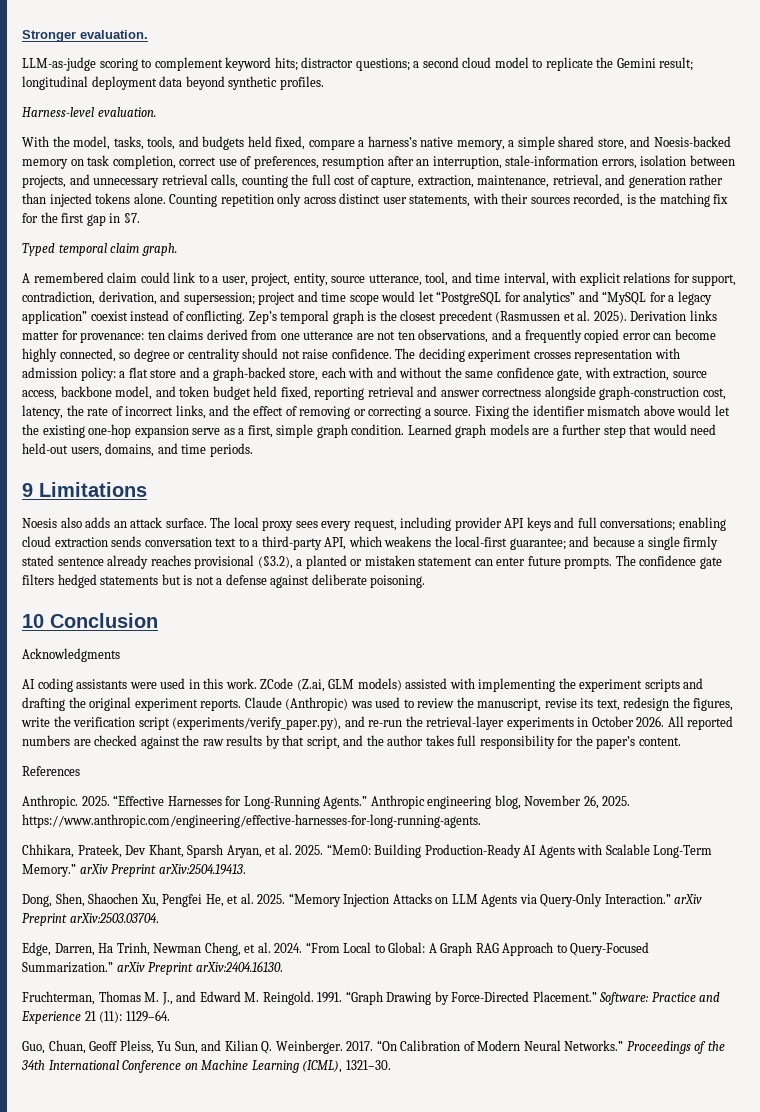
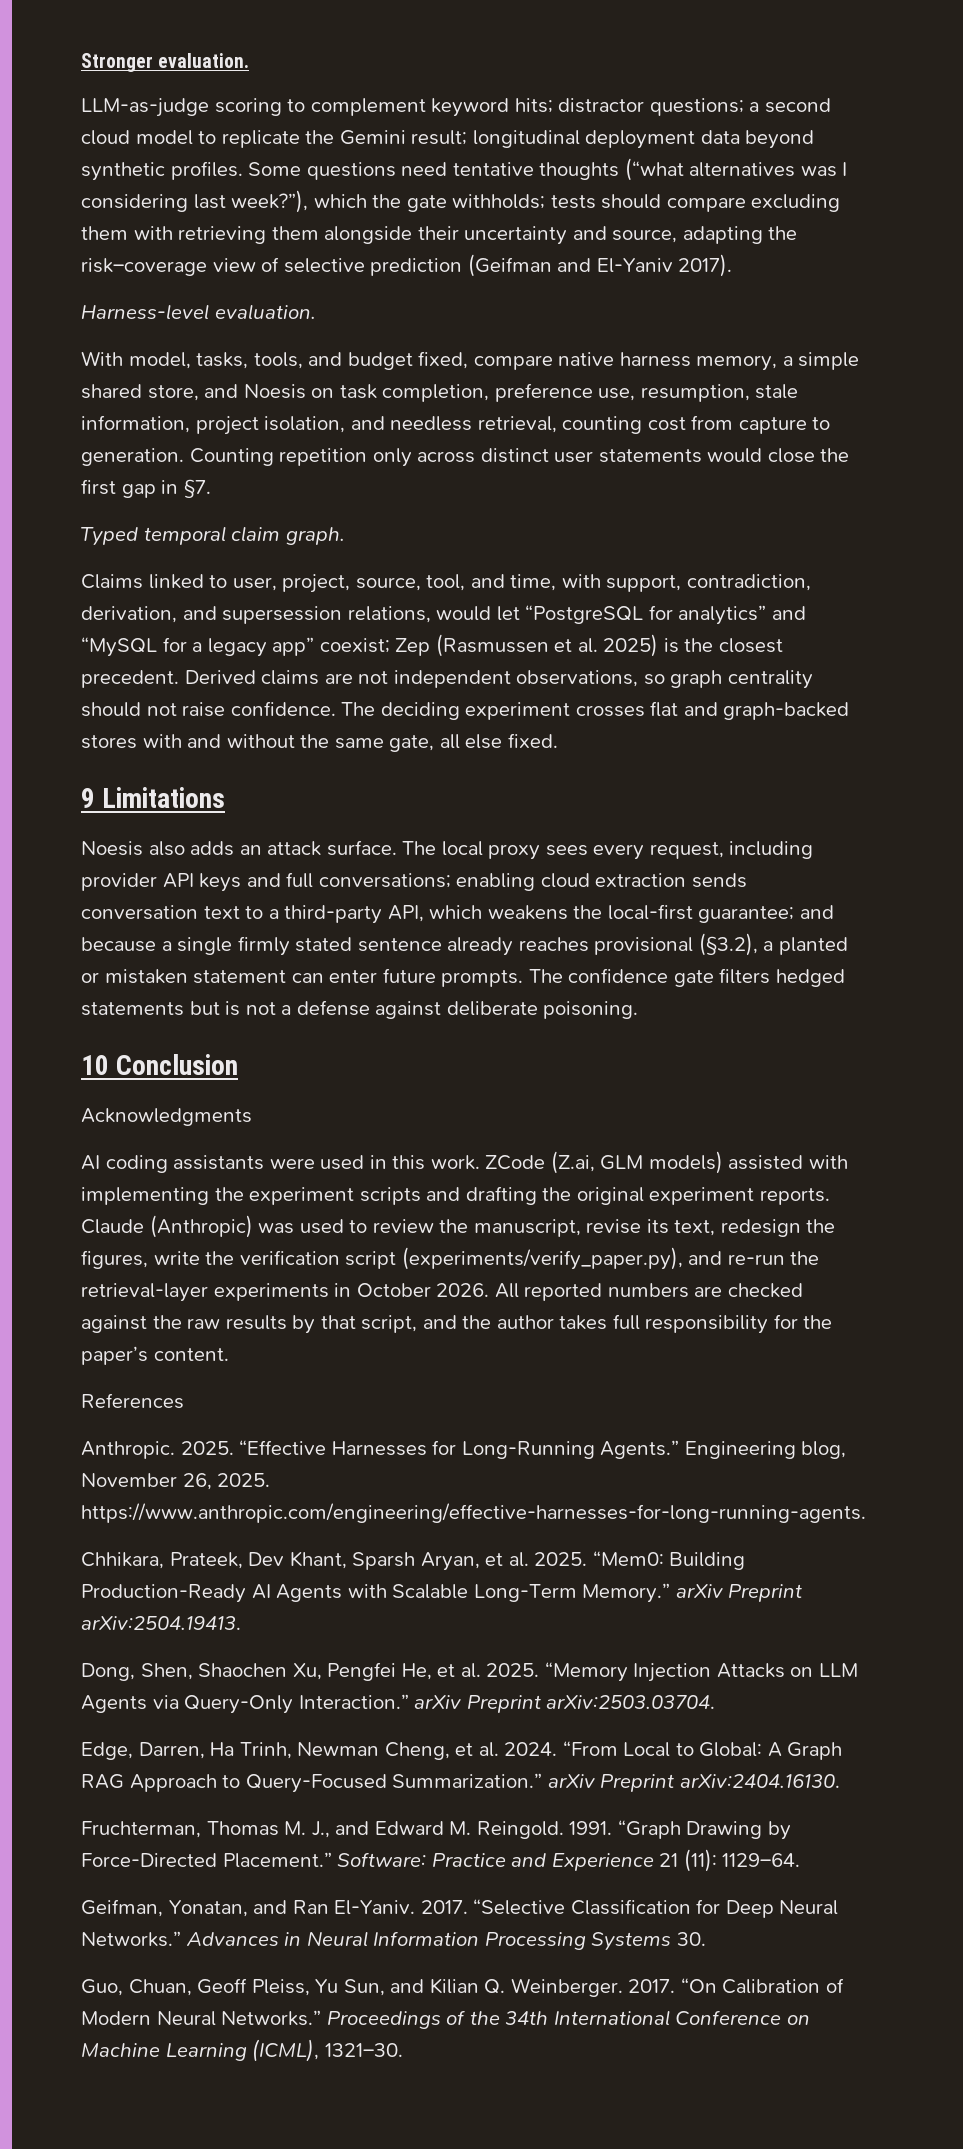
(324, 83) none -> [248,158,848,181] [81,190,841,213] [81,226,798,245] [81,254,733,277] Some questions need tentative thoughts (“what alternatives was I considering last week?”), which the gate withholds; tests should compare excluding them with retrieving them alongside their uncertainty and source, adapting the risk–coverage view of selective prediction (Geifman and El-Yaniv 2017).
[52,136,70,147] the -> (123, 358) none
[202,136,454,150] budgets held fixed, compare a harness’s native -> [347,351,691,370] budget fixed, compare native harness
[653,136,731,147] [22,159,68,169] Noesis-backed memory -> [243,384,306,399] Noesis
[179,155,735,169] [22,174,724,188] [22,193,166,207] correct use of preferences, resumption after an interruption, stale-information errors, isolation between projects, and unnecessary retrieval calls, counting the full cost of capture, extraction, maintenance, retrieval, and generation rather than injected tokens alone. -> [494,383,799,402] [81,415,831,435] [81,448,184,466] preference use, resumption, stale information, project isolation, and needless retrieval, counting cost from capture to generation.
[409,193,729,207] [22,213,38,223] statements, with their sources recorded, is the matching fix for -> [598,448,815,463] statements would close
[22,272,737,286] [22,291,379,305] A remembered claim could link to a user, project, entity, source utterance, tool, and time interval, with explicit relations for support, contradiction, derivation, and supersession; project and time scope -> [81,574,811,593] [81,606,431,624] Claims linked to user, project, source, tool, and time, with support, contradiction, derivation, and supersession relations,
[22,310,717,324] [22,329,716,343] [22,348,186,362] application” coexist instead of conflicting. Zep’s temporal graph is the closest precedent (Rasmussen et al. 2025). Derivation links matter for provenance: ten claims derived from one utterance are not ten observations, and a frequently copied error can become highly connected, so degree or -> [272,634,783,657] [81,670,723,688] app” coexist; Zep (Rasmussen et al. 2025) is the closest precedent. Derived claims are not independent observations, so graph
[574,348,680,362] [22,367,346,381] representation with admission policy: a flat store and a graph-backed store, each -> [650,701,850,720] [81,735,137,749] flat and graph-backed stores
[496,367,707,381] [22,386,726,400] [22,405,730,419] [22,424,717,438] [22,443,253,457] confidence gate, with extraction, source access, backbone model, and token budget held fixed, reporting retrieval and answer correctness alongside graph-construction cost, latency, the rate of incorrect links, and the effect of removing or correcting a source. Fixing the identifier mismatch above would let the existing one-hop expansion serve as a first, simple graph condition. Learned graph models are a further step that would need held-out users, domains, and time periods. -> [389,733,558,752] gate, all else fixed.
[370,795,492,809] Anthropic engineering -> [684,1441,796,1459] Engineering
(170, 1016) none -> [81,1899,839,1918] [81,1931,706,1951] // Geifman, Yonatan, and Ran El-Yaniv. 2017. “Selective Classification for Deep Neural Networks.” Advances in Neural Information Processing Systems 30.

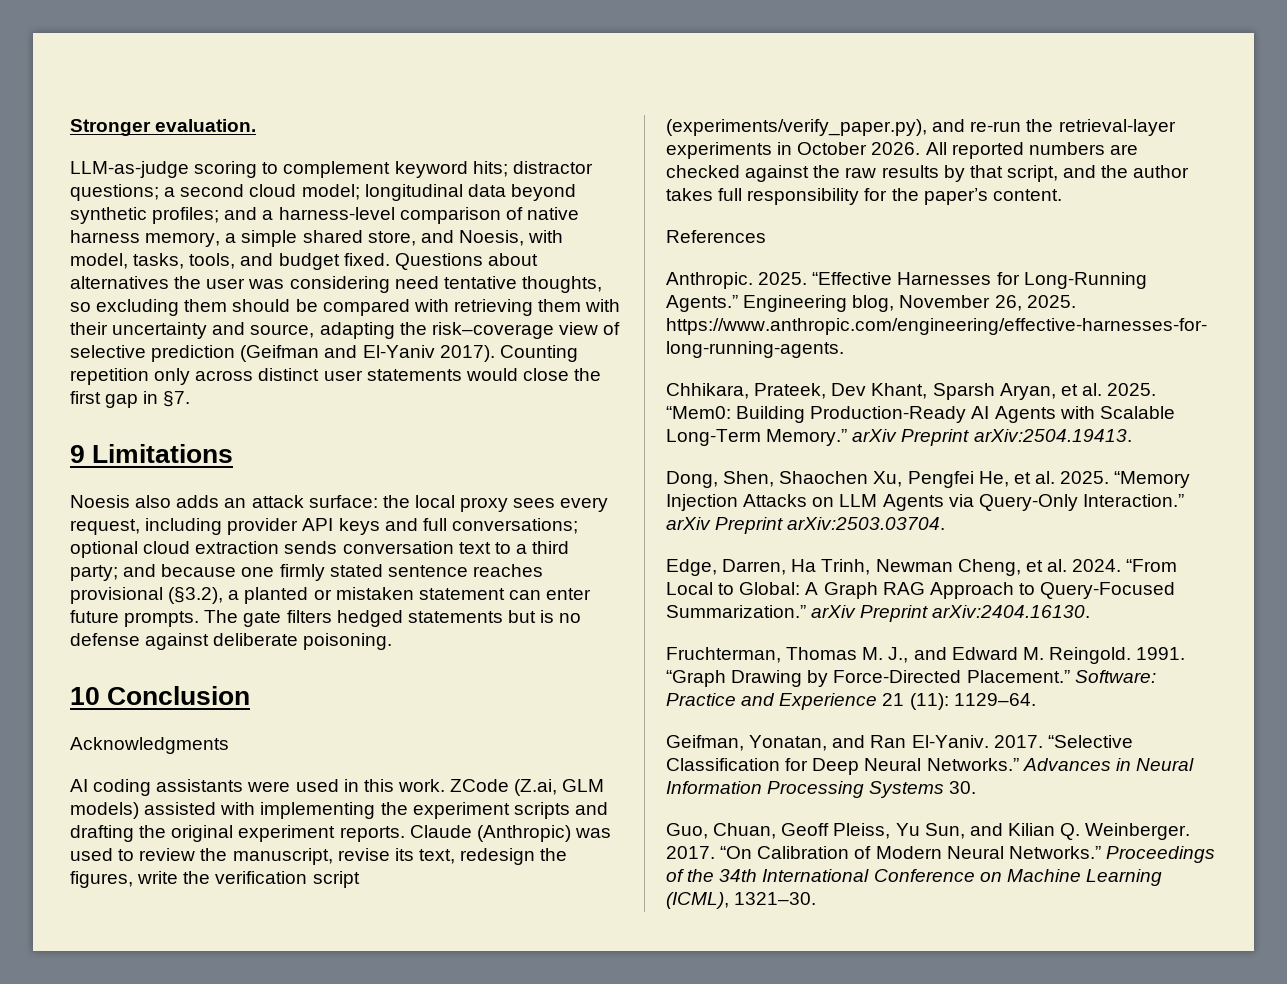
[135,130,815,149] [81,158,848,181] [81,190,841,213] [81,226,128,240] model to replicate the Gemini result; longitudinal deployment data beyond synthetic profiles. Some questions need tentative thoughts (“what alternatives was I considering last week?”), which the gate withholds; tests should compare excluding them -> [301,184,576,201] [70,207,579,224] [70,230,564,247] [70,253,538,270] [70,276,602,293] [70,299,410,316] model; longitudinal data beyond synthetic profiles; and a harness-level comparison of native harness memory, a simple shared store, and Noesis, with model, tasks, tools, and budget fixed. Questions about alternatives the user was considering need tentative thoughts, so excluding them should be compared
[324,226,413,244] alongside -> [585,299,621,312] with
[81,304,316,320] [81,351,860,371] [81,383,799,402] [81,415,831,435] [81,448,184,466] // Harness-level evaluation. // With model, tasks, tools, and budget fixed, compare native harness memory, a simple shared store, and Noesis on task completion, preference use, resumption, stale information, project isolation, and needless retrieval, counting cost from capture to generation. -> (495, 353) none
[81,526,345,546] [81,574,811,593] [81,605,806,625] [81,634,783,657] [81,670,813,689] [81,701,850,720] [81,733,558,752] // Typed temporal claim graph. // Claims linked to user, project, source, tool, and time, with support, contradiction, derivation, and supersession relations, would let “PostgreSQL for analytics” and “MySQL for a legacy app” coexist; Zep (Rasmussen et al. 2025) is the closest precedent. Derived claims are not independent observations, so graph centrality should not raise confidence. The deciding experiment crosses flat and graph-backed stores with and without the same gate, all else fixed. -> (191, 399) none
[326,840,437,856] surface. The -> [308,495,410,508] surface: the
[456,873,536,891] enabling -> [70,541,138,558] optional
[284,904,834,924] [81,937,233,955] third-party API, which weakens the local-first guarantee; and because a single -> [532,541,570,554] [70,564,275,581] third party; and because one
[447,937,514,956] already -> (468, 571) none
[568,968,669,983] confidence -> (239, 616) none
[245,1002,292,1015] not a -> [559,613,582,623] no

